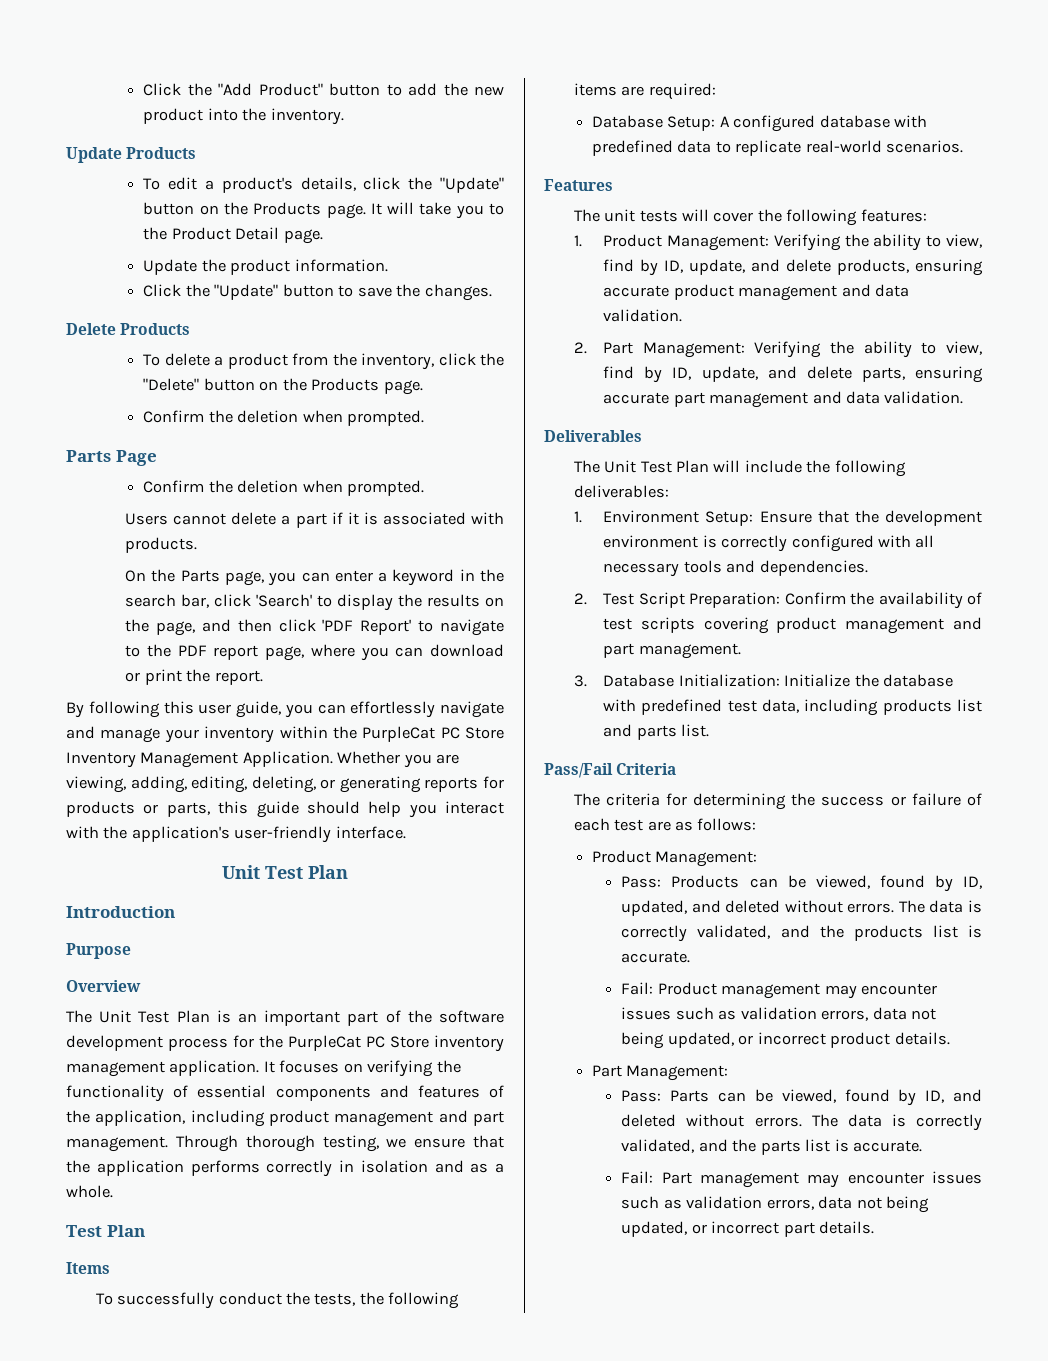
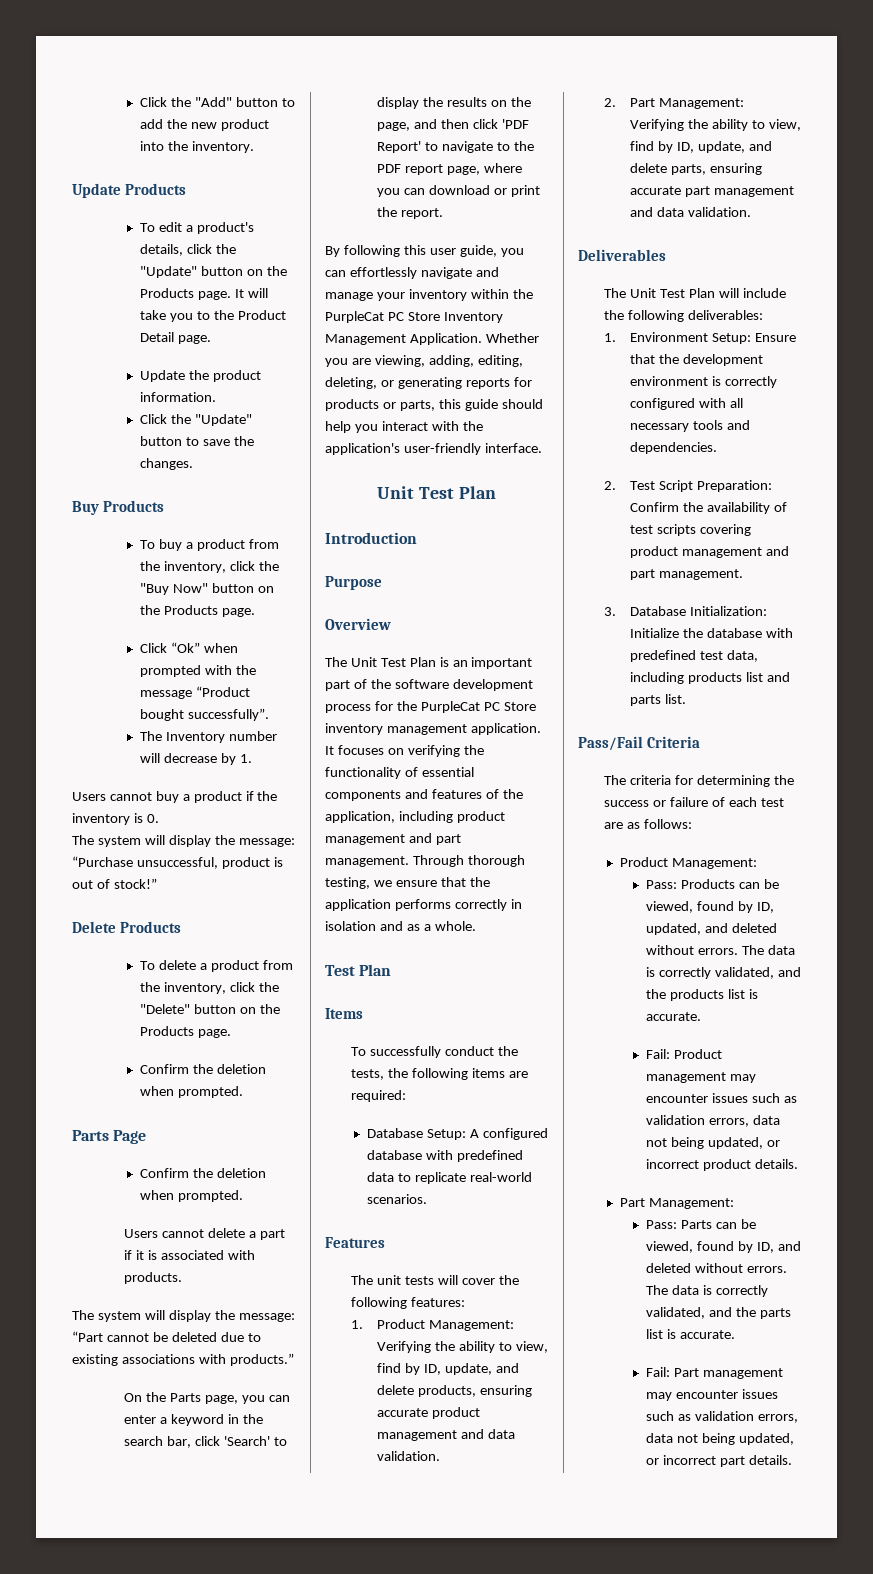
[143,83,323,96] Click the "Add Product" -> [139,97,232,107] Click the "Add"
(492, 292) none -> [72,500,165,515] [139,539,279,551] [139,561,279,573] [139,583,274,595] [139,605,255,617] [139,642,238,653] [139,665,256,677] [139,686,250,699] [139,708,269,721] [139,731,277,743] [139,753,252,765] [72,791,278,803] [72,813,159,825] [72,835,295,847] [72,856,283,869] [72,878,157,889] // Buy Products // To buy a product from the inventory, click the "Buy Now" button on the Products page. // Click “Ok” when prompted with the message “Product bought successfully”. // The Inventory number will decrease by 1. // Users cannot buy a product if the inventory is 0. // The system will display the message: “Purchase unsuccessful, product is out of stock!”
(198, 545) none -> [72,1310,295,1322] [72,1331,261,1342] [72,1353,294,1366] // The system will display the message: “Part cannot be deleted due to existing associations with products.”

